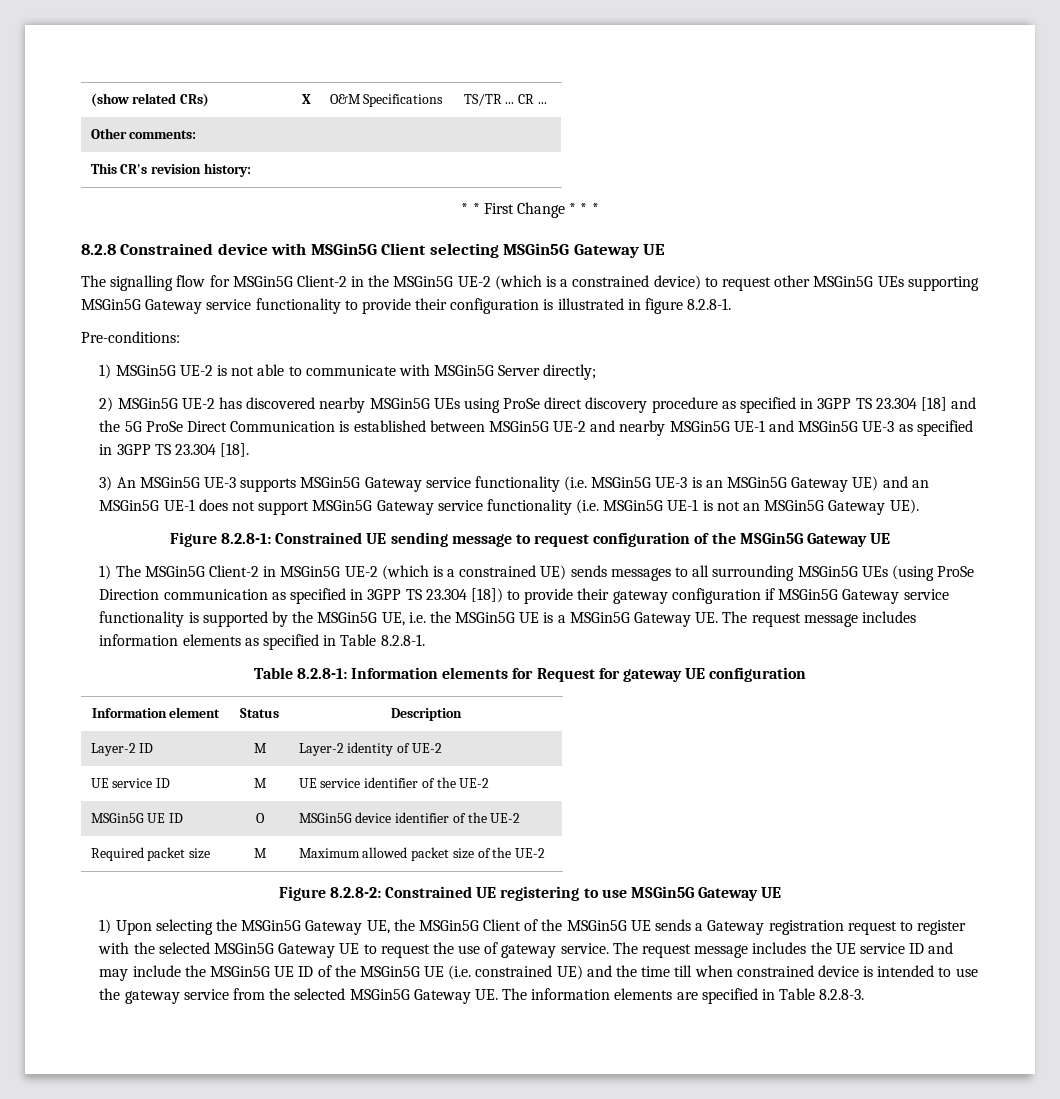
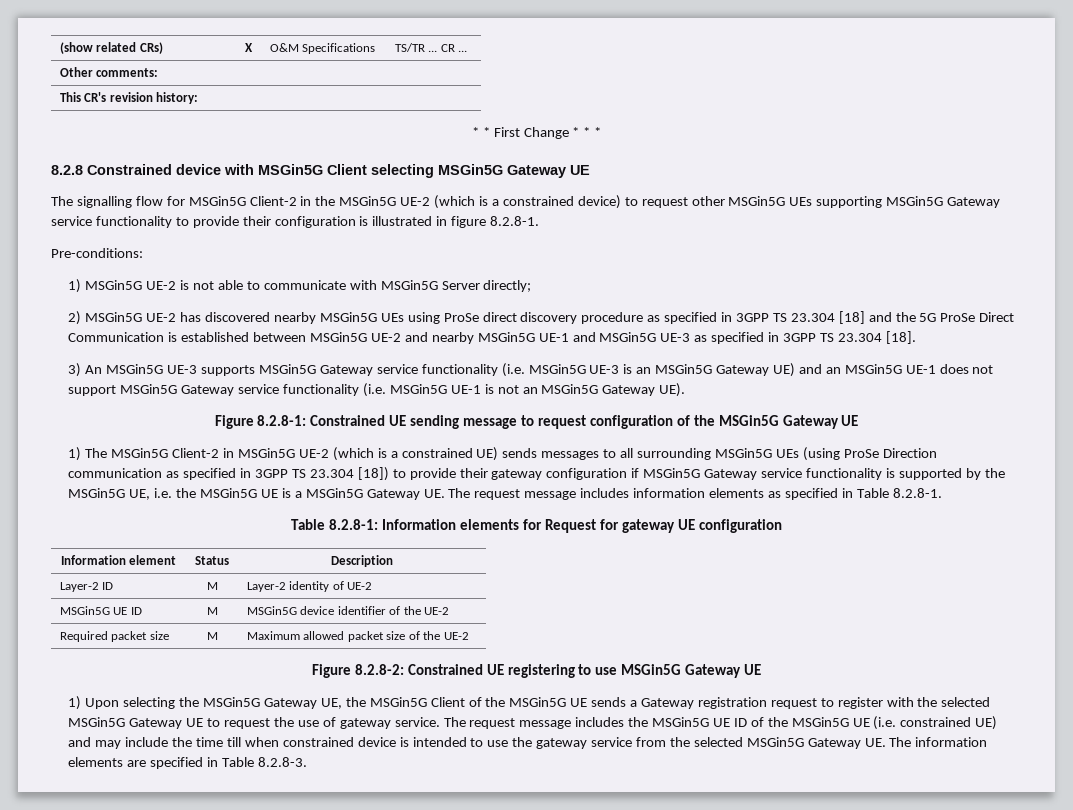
[90,778,171,788] [253,778,267,788] [298,777,490,788] // UE service ID | M | UE service identifier of the UE-2 -> (373, 586) none
[255,813,265,823] O -> [206,607,218,615] M
[835,942,954,954] [99,965,206,981] UE service ID and may include the -> (649, 722) none
(612, 971) none -> [95,737,169,749] may include

